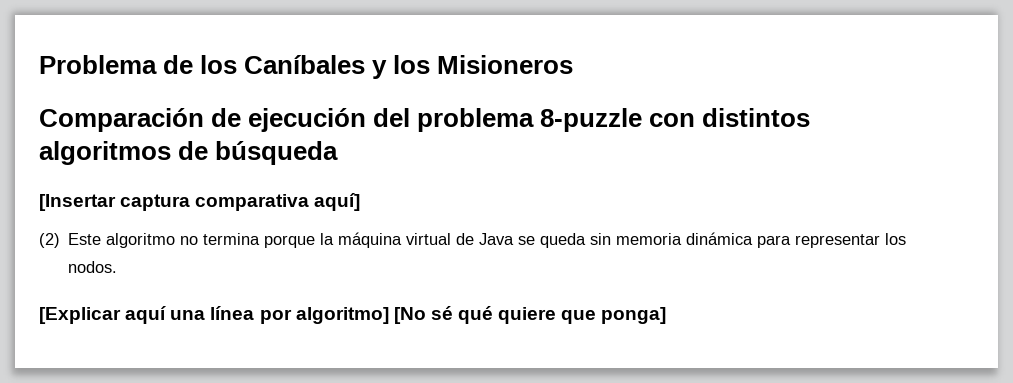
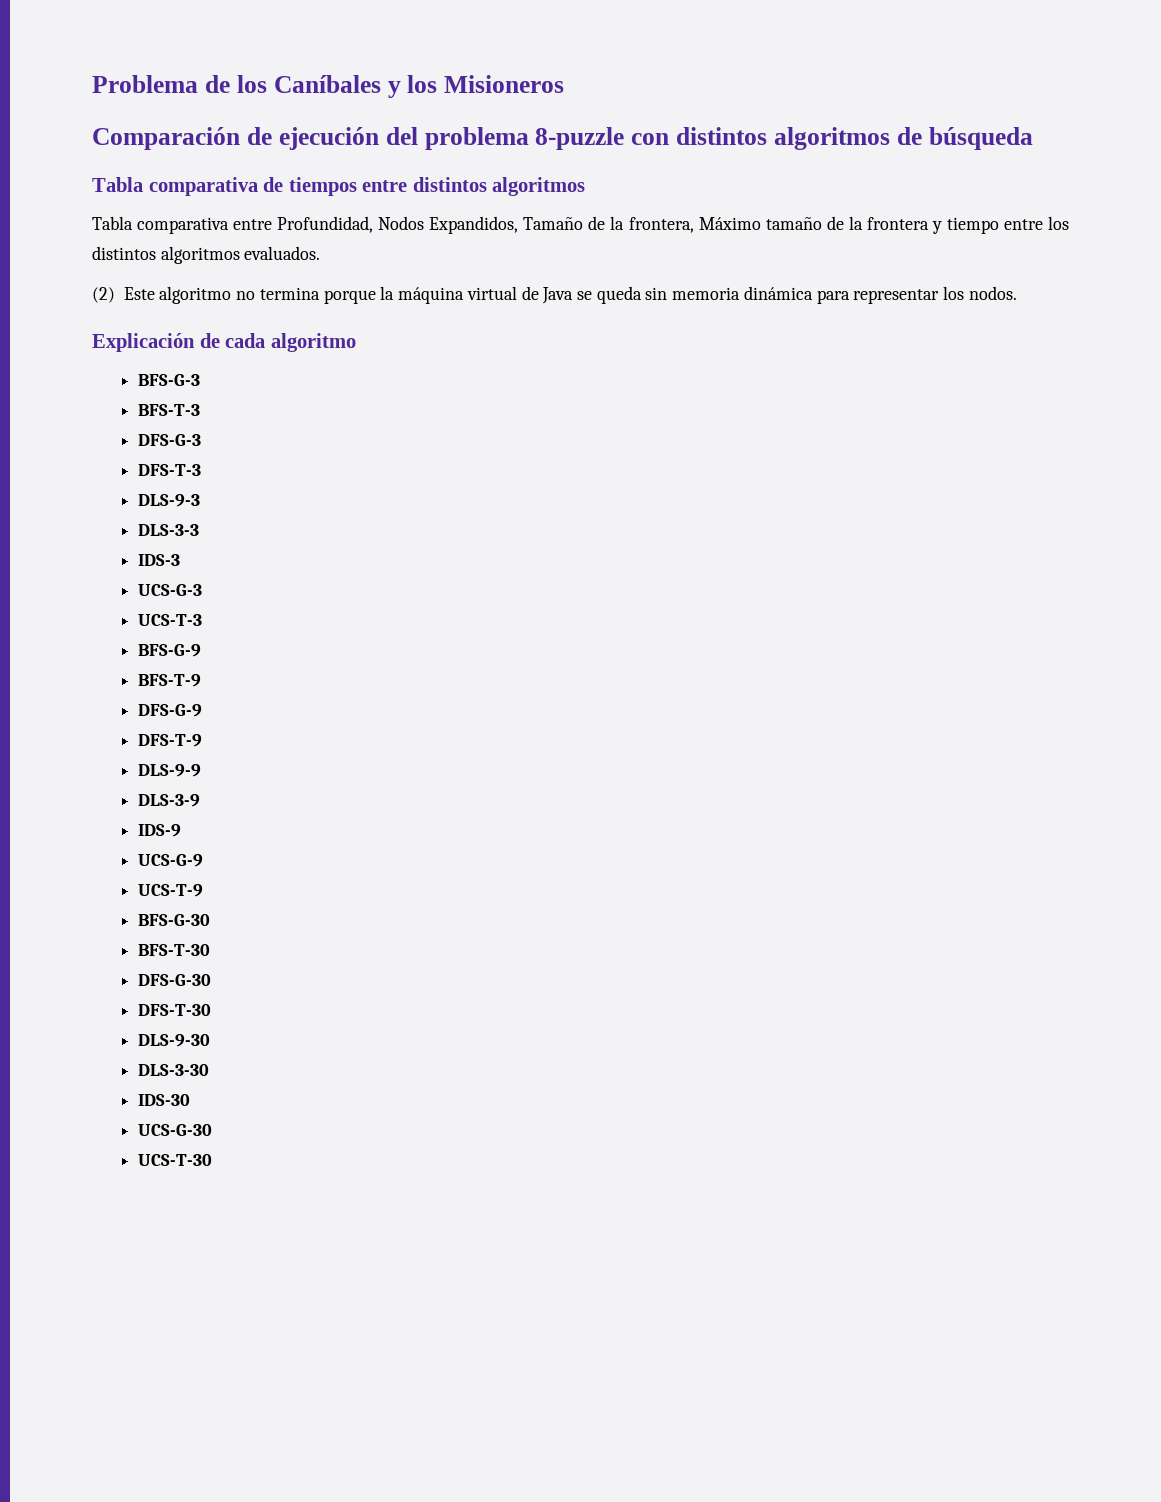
[39,193,361,211] [Insertar captura comparativa aquí] -> [92,177,586,196] [92,216,1069,234] [92,246,321,264] Tabla comparativa de tiempos entre distintos algoritmos // Tabla comparativa entre Profundidad, Nodos Expandidos, Tamaño de la frontera, Máximo tamaño de la frontera y tiempo entre los distintos algoritmos evaluados.
[39,306,667,324] [Explicar aquí una línea por algoritmo] [No sé qué quiere que ponga] -> [92,333,356,352] [137,374,200,386] [137,404,200,416] [137,434,201,446] [137,464,201,476] [137,494,200,507] [137,524,199,536] [137,554,180,566] [137,584,202,596] [137,614,202,626] [137,644,201,657] [137,674,201,687] [137,704,202,717] [137,734,202,747] [137,764,201,777] [137,794,200,807] [137,824,181,837] [137,854,203,867] [137,884,203,897] [137,914,210,926] [137,944,210,956] [137,974,211,986] [137,1004,211,1016] [137,1034,210,1047] [137,1064,209,1076] [137,1094,190,1106] [137,1124,212,1136] [137,1154,212,1166] Explicación de cada algoritmo // BFS-G-3 // BFS-T-3 // DFS-G-3 // DFS-T-3 // DLS-9-3 // DLS-3-3 // IDS-3 // UCS-G-3 // UCS-T-3 // BFS-G-9 // BFS-T-9 // DFS-G-9 // DFS-T-9 // DLS-9-9 // DLS-3-9 // IDS-9 // UCS-G-9 // UCS-T-9 // BFS-G-30 // BFS-T-30 // DFS-G-30 // DFS-T-30 // DLS-9-30 // DLS-3-30 // IDS-30 // UCS-G-30 // UCS-T-30

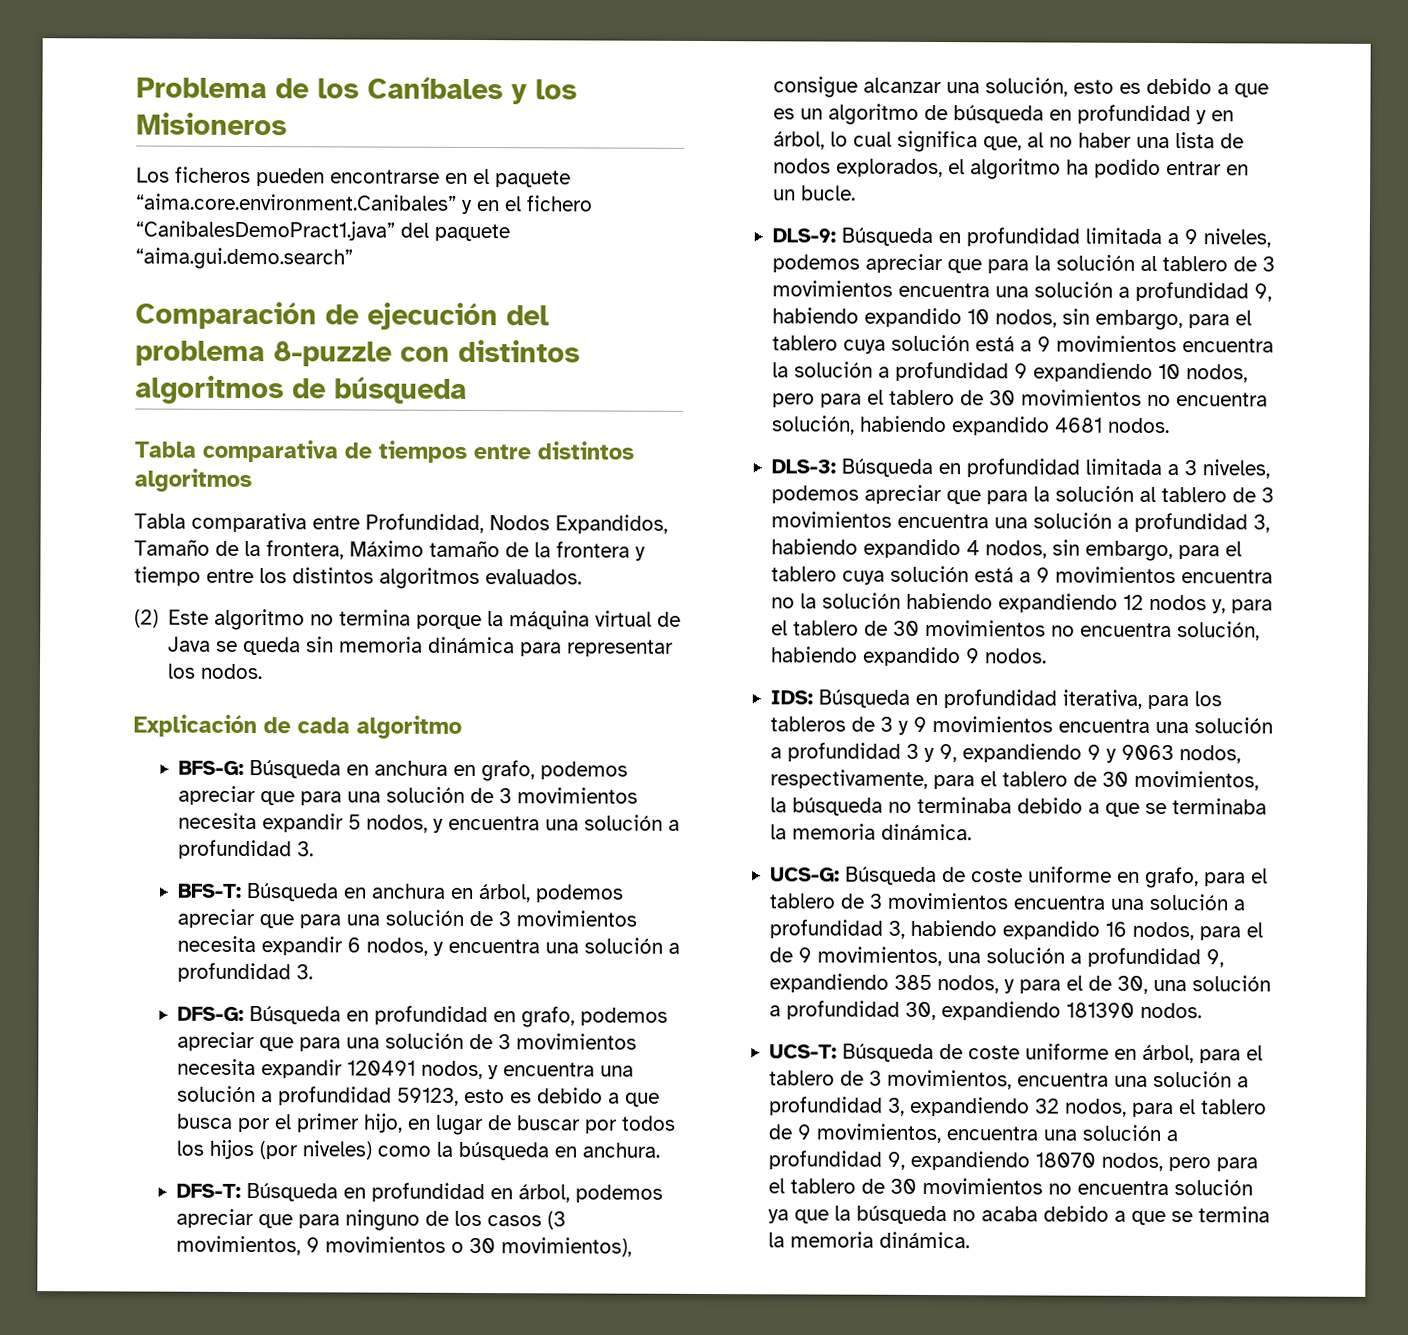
(565, 84) none -> [136,166,571,188] [135,193,593,214] [135,220,510,242] [135,247,353,270] // Los ficheros pueden encontrarse en el paquete “aima.core.environment.Canibales” y en el fichero “CanibalesDemoPract1.java” del paquete “aima.gui.demo.search”
[137,374,200,386] [137,404,200,416] [137,434,201,446] [137,464,201,476] [137,494,200,507] [137,524,199,536] [137,554,180,566] [137,584,202,596] [137,614,202,626] [137,644,201,657] [137,674,201,687] [137,704,202,717] [137,734,202,747] [137,764,201,777] [137,794,200,807] [137,824,181,837] [137,854,203,867] [137,884,203,897] [137,914,210,926] [137,944,210,956] [137,974,211,986] [137,1004,211,1016] [137,1034,210,1047] [137,1064,209,1076] [137,1094,190,1106] [137,1124,212,1136] [137,1154,212,1166] BFS-G-3 // BFS-T-3 // DFS-G-3 // DFS-T-3 // DLS-9-3 // DLS-3-3 // IDS-3 // UCS-G-3 // UCS-T-3 // BFS-G-9 // BFS-T-9 // DFS-G-9 // DFS-T-9 // DLS-9-9 // DLS-3-9 // IDS-9 // UCS-G-9 // UCS-T-9 // BFS-G-30 // BFS-T-30 // DFS-G-30 // DFS-T-30 // DLS-9-30 // DLS-3-30 // IDS-30 // UCS-G-30 // UCS-T-30 -> [178,760,629,782] [178,785,639,806] [178,812,681,833] [178,839,315,860] [177,883,625,903] [177,908,638,929] [177,935,681,956] [177,962,314,983] [177,1005,669,1028] [177,1031,638,1052] [177,1058,635,1080] [177,1085,661,1107] [176,1113,677,1136] [176,1139,661,1161] [176,1182,664,1203] [176,1208,567,1231] [176,1235,633,1257] [773,76,1270,98] [773,103,1235,125] [773,130,1245,153] [773,158,1250,180] [773,185,857,201] [772,227,1272,248] [772,253,1276,274] [772,280,1273,302] [772,307,1253,331] [772,334,1275,354] [772,361,1249,383] [772,389,1269,408] [772,415,1171,436] [771,458,1271,479] [771,484,1275,505] [771,511,1271,533] [771,538,1243,562] [771,565,1274,585] [771,592,1274,614] [771,619,1261,641] [771,646,1048,667] [770,689,1223,710] [770,715,1274,735] [770,742,1242,764] [770,769,1260,791] [770,796,1268,817] [770,823,973,841] [770,866,1269,889] [769,892,1246,911] [769,919,1264,941] [769,946,1225,968] [769,973,1272,994] [769,1000,1203,1021] [769,1043,1264,1064] [769,1069,1250,1090] [769,1096,1268,1118] [768,1123,1179,1144] [768,1150,1259,1172] [768,1177,1254,1196] [768,1205,1271,1226] [768,1231,971,1249] BFS-G: Búsqueda en anchura en grafo, podemos apreciar que para una solución de 3 movimientos necesita expandir 5 nodos, y encuentra una solución a profundidad 3. // BFS-T: Búsqueda en anchura en árbol, podemos apreciar que para una solución de 3 movimientos necesita expandir 6 nodos, y encuentra una solución a profundidad 3. // DFS-G: Búsqueda en profundidad en grafo, podemos apreciar que para una solución de 3 movimientos necesita expandir 120491 nodos, y encuentra una solución a profundidad 59123, esto es debido a que busca por el primer hijo, en lugar de buscar por todos los hijos (por niveles) como la búsqueda en anchura. // DFS-T: Búsqueda en profundidad en árbol, podemos apreciar que para ninguno de los casos (3 movimientos, 9 movimientos o 30 movimientos), consigue alcanzar una solución, esto es debido a que es un algoritmo de búsqueda en profundidad y en árbol, lo cual significa que, al no haber una lista de nodos explorados, el algoritmo ha podido entrar en un bucle. // DLS-9: Búsqueda en profundidad limitada a 9 niveles, podemos apreciar que para la solución al tablero de 3 movimientos encuentra una solución a profundidad 9, habiendo expandido 10 nodos, sin embargo, para el tablero cuya solución está a 9 movimientos encuentra la solución a profundidad 9 expandiendo 10 nodos, pero para el tablero de 30 movimientos no encuentra solución, habiendo expandido 4681 nodos. // DLS-3: Búsqueda en profundidad limitada a 3 niveles, podemos apreciar que para la solución al tablero de 3 movimientos encuentra una solución a profundidad 3, habiendo expandido 4 nodos, sin embargo, para el tablero cuya solución está a 9 movimientos encuentra no la solución habiendo expandiendo 12 nodos y, para el tablero de 30 movimientos no encuentra solución, habiendo expandido 9 nodos. // IDS: Búsqueda en profundidad iterativa, para los tableros de 3 y 9 movimientos encuentra una solución a profundidad 3 y 9, expandiendo 9 y 9063 nodos, respectivamente, para el tablero de 30 movimientos, la búsqueda no terminaba debido a que se terminaba la memoria dinámica. // UCS-G: Búsqueda de coste uniforme en grafo, para el tablero de 3 movimientos encuentra una solución a profundidad 3, habiendo expandido 16 nodos, para el de 9 movimientos, una solución a profundidad 9, expandiendo 385 nodos, y para el de 30, una solución a profundidad 30, expandiendo 181390 nodos. // UCS-T: Búsqueda de coste uniforme en árbol, para el tablero de 3 movimientos, encuentra una solución a profundidad 3, expandiendo 32 nodos, para el tablero de 9 movimientos, encuentra una solución a profundidad 9, expandiendo 18070 nodos, pero para el tablero de 30 movimientos no encuentra solución ya que la búsqueda no acaba debido a que se termina la memoria dinámica.

